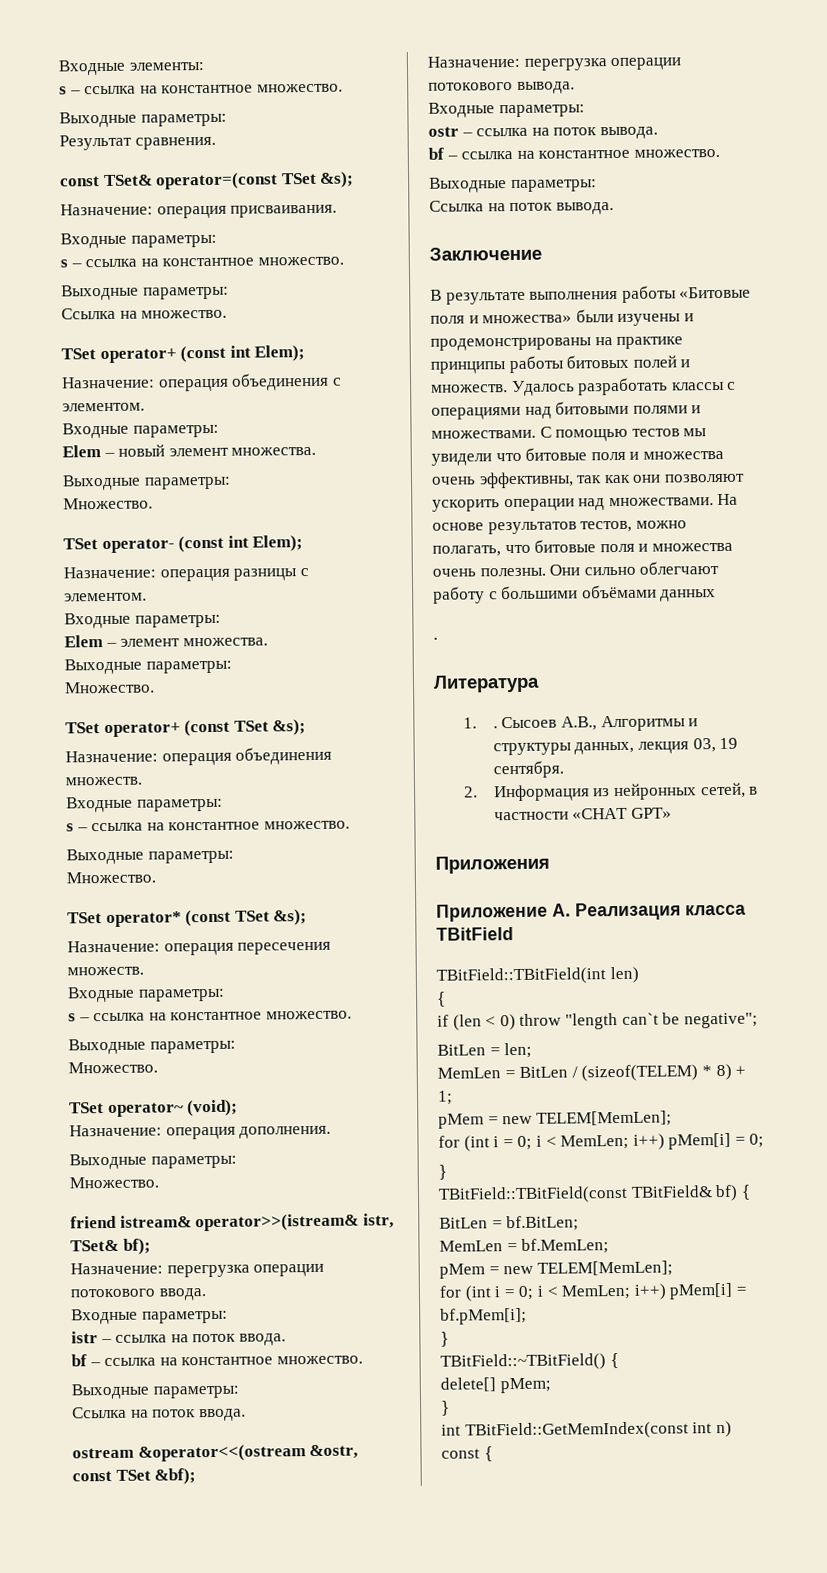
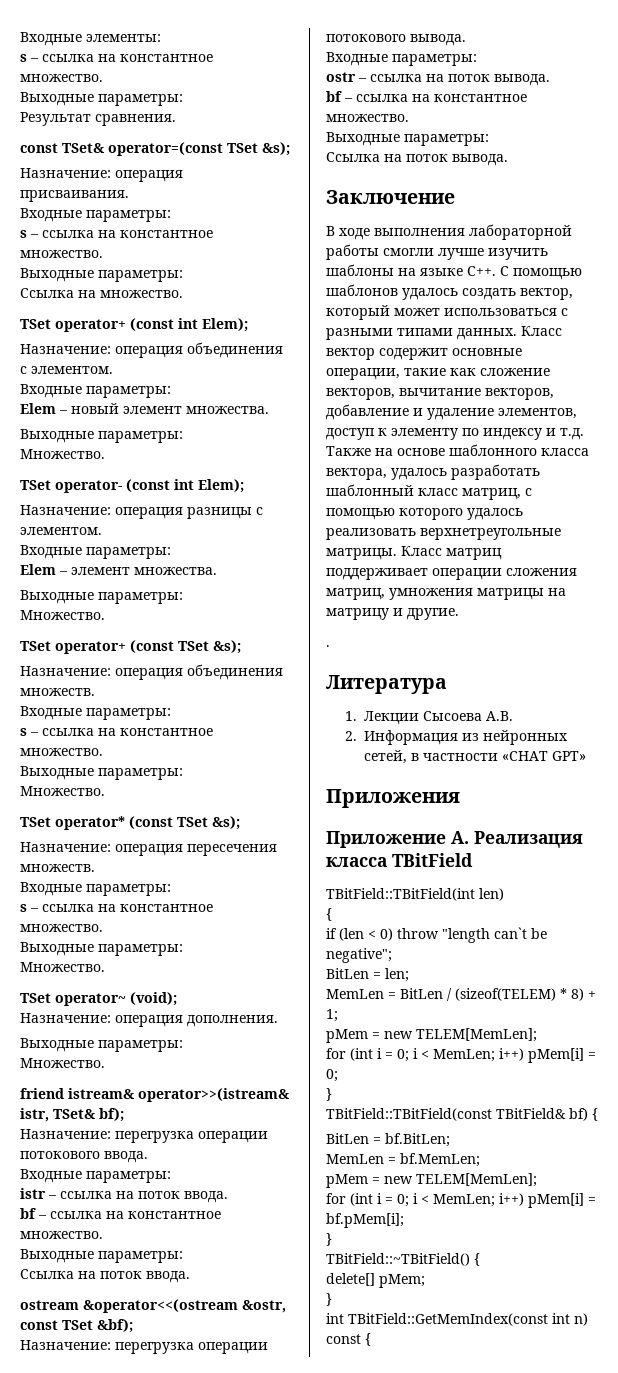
[445,285,752,305] [430,309,694,326] [430,336,684,351] [430,354,691,374] [431,377,737,397] [431,400,702,420] [431,426,708,442] [431,447,724,466] [431,471,745,489] [432,493,739,512] [432,520,687,535] [432,539,733,557] [432,560,720,577] [433,584,717,604] [433,637,438,640] [433,674,540,693] [463,715,699,732] [492,737,739,756] [492,760,564,779] результате выполнения работы «Битовые поля и множества» были изучены и продемонстрированы на практике принципы работы битовых полей и множеств. Удалось разработать классы с операциями над битовыми полями и множествами. С помощью тестов мы увидели что битовые поля и множества очень эффективны, так как они позволяют ускорить операции над множествами. На основе результатов тестов, можно полагать, что битовые поля и множества очень полезны. Они сильно облегчают работу с большими объёмами данных // . // Литература // 1. . Сысоев А.В., Алгоритмы и структуры данных, лекция 03, 19 сентября. -> [339,224,572,240] [326,244,548,260] [326,264,582,280] [326,284,573,300] [326,305,568,320] [326,326,562,340] [326,348,522,360] [326,368,550,380] [326,388,554,400] [326,404,577,420] [326,428,584,440] [326,444,589,456] [326,464,540,480] [326,484,532,500] [326,508,523,520] [326,528,561,540] [326,546,502,560] [326,568,577,580] [326,588,566,600] [326,608,459,620] [326,645,330,647] [326,675,447,694] [344,711,513,725] ходе выполнения лабораторной работы смогли лучше изучить шаблоны на языке C++. С помощью шаблонов удалось создать вектор, который может использоваться с разными типами данных. Класс вектор содержит основные операции, такие как сложение векторов, вычитание векторов, добавление и удаление элементов, доступ к элементу по индексу и т.д. Также на основе шаблонного класса вектора, удалось разработать шаблонный класс матриц, с помощью которого удалось реализовать верхнетреугольные матрицы. Класс матриц поддерживает операции сложения матриц, умножения матрицы на матрицу и другие. // . // Литература // 1. Лекции Сысоева А.В.

